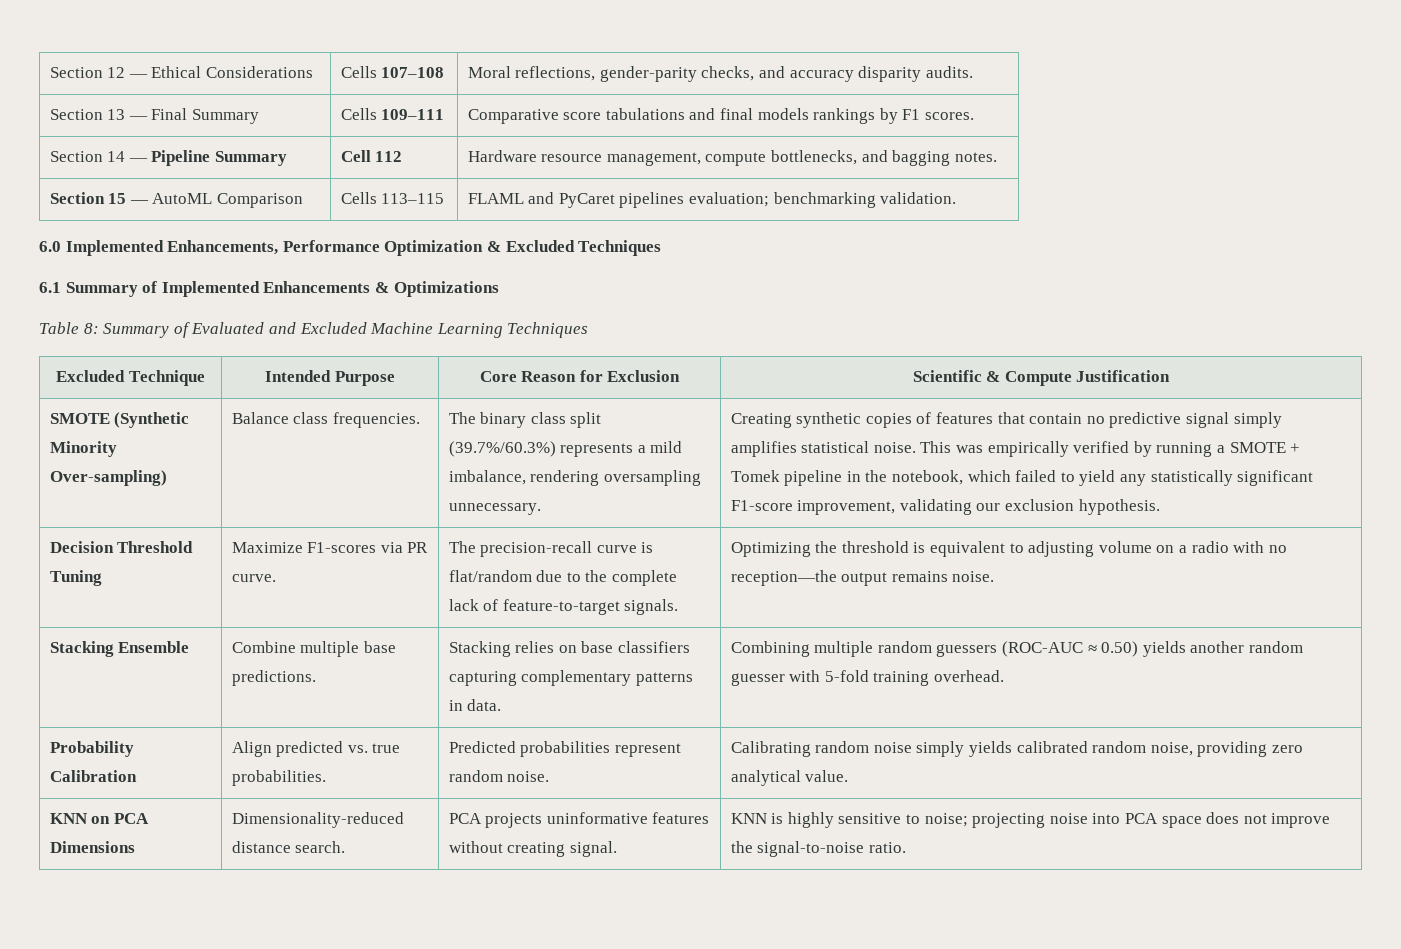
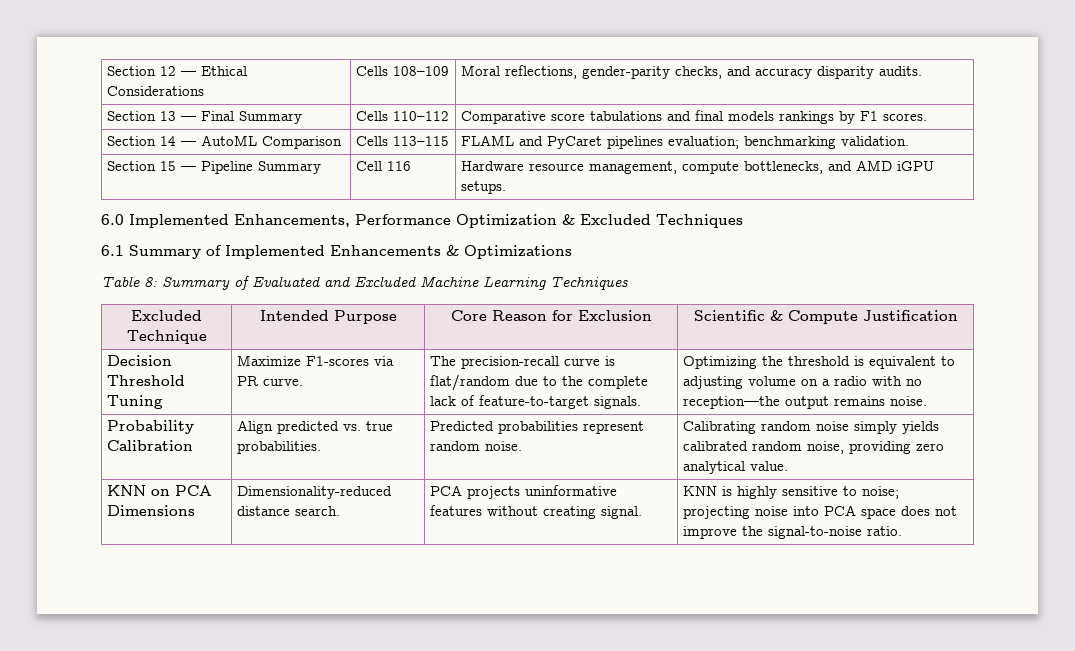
[381,67,445,78] 107–108 -> [393,66,450,76] 108–109
[381,109,445,120] 109–111 -> [393,111,450,121] 110–112
[151,150,288,166] [340,150,403,162] [467,150,997,166] [49,192,149,204] Pipeline Summary | Cell 112 | Hardware resource management, compute bottlenecks, and bagging notes. // Section 15 — -> (197, 143) none
(957, 198) none -> [107,161,322,174] [356,161,412,171] [461,160,935,174] [461,181,507,194] // Section 15 — Pipeline Summary | Cell 116 | Hardware resource management, compute bottlenecks, and AMD iGPU setups.
[49,412,190,428] [49,441,117,457] [49,470,167,486] [231,412,420,428] [448,412,602,428] [448,441,683,457] [448,470,701,486] [448,503,541,515] [730,412,1282,428] [730,441,1301,457] [730,470,1314,486] [730,499,1160,515] // SMOTE (Synthetic Minority Over-sampling) | Balance class frequencies. | The binary class split (39.7%/60.3%) represents a mild imbalance, rendering oversampling unnecessary. | Creating synthetic copies of features that contain no predictive signal simply amplifies statistical noise. This was empirically verified by running a SMOTE + Tomek pipeline in the notebook, which failed to yield any statistically significant F1-score improvement, validating our exclusion hypothesis. -> (958, 315) none
[49,641,190,657] [231,641,396,657] [231,670,316,686] [448,641,691,657] [448,670,693,686] [448,699,502,711] [730,641,1304,657] [730,670,1005,686] // Stacking Ensemble | Combine multiple base predictions. | Stacking relies on base classifiers capturing complementary patterns in data. | Combining multiple random guessers (ROC-AUC ≈ 0.50) yields another random guesser with 5-fold training overhead. -> (928, 401) none

